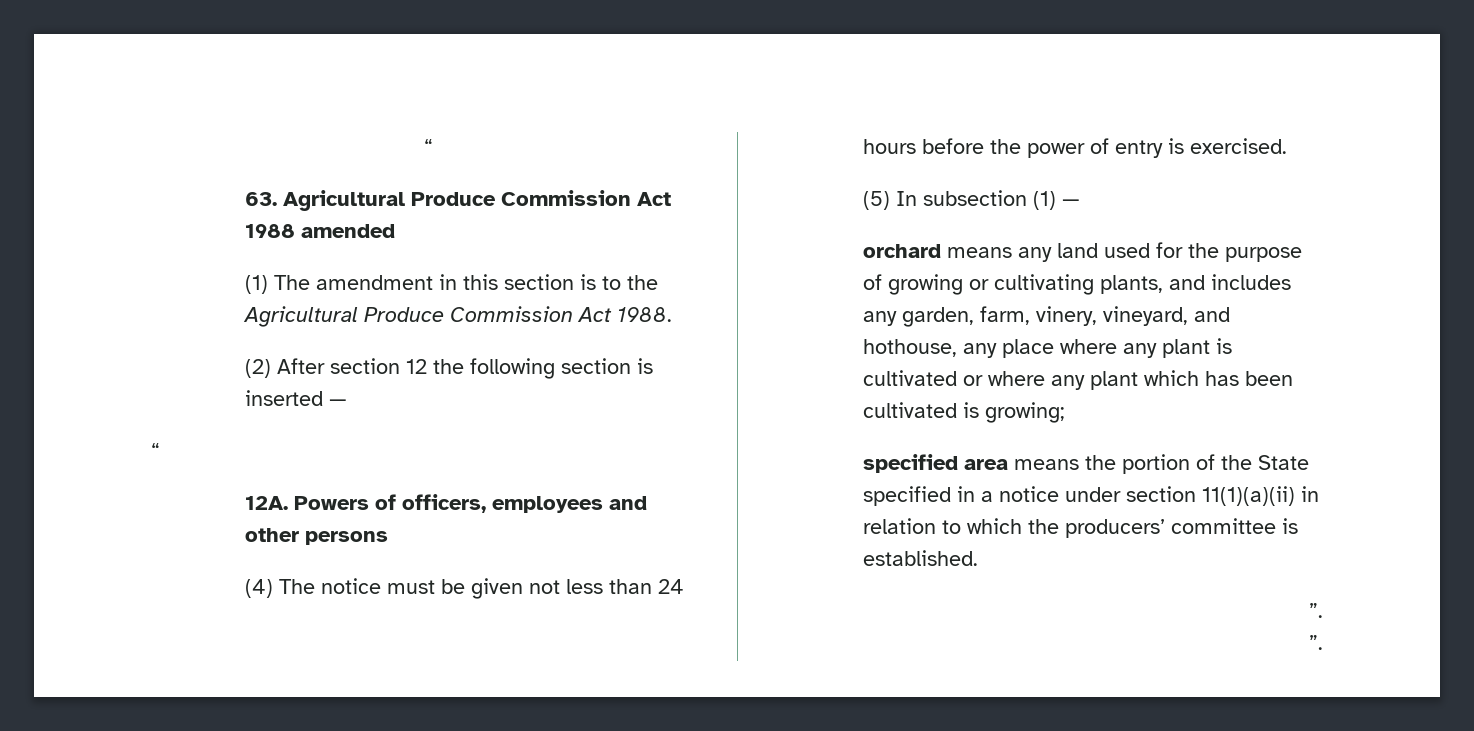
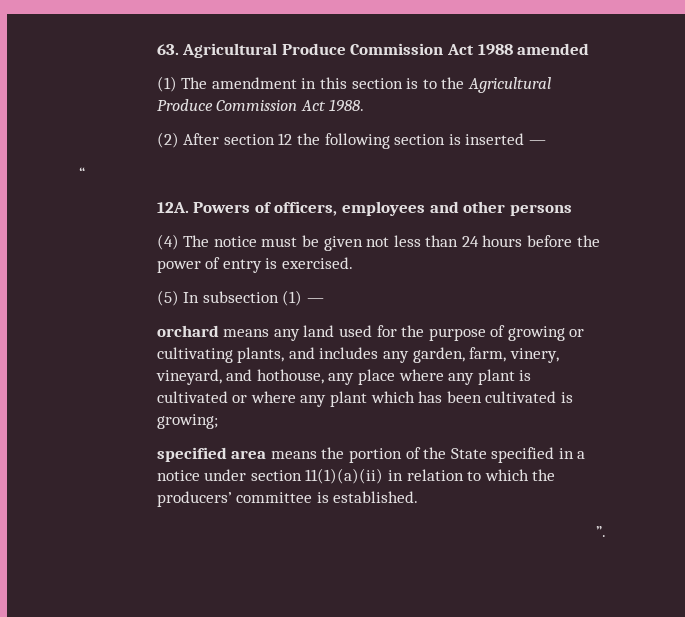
[423,139,433,154] “ // -> (156, 49) none
[1309,635,1323,650] // ”. -> (606, 531) none

